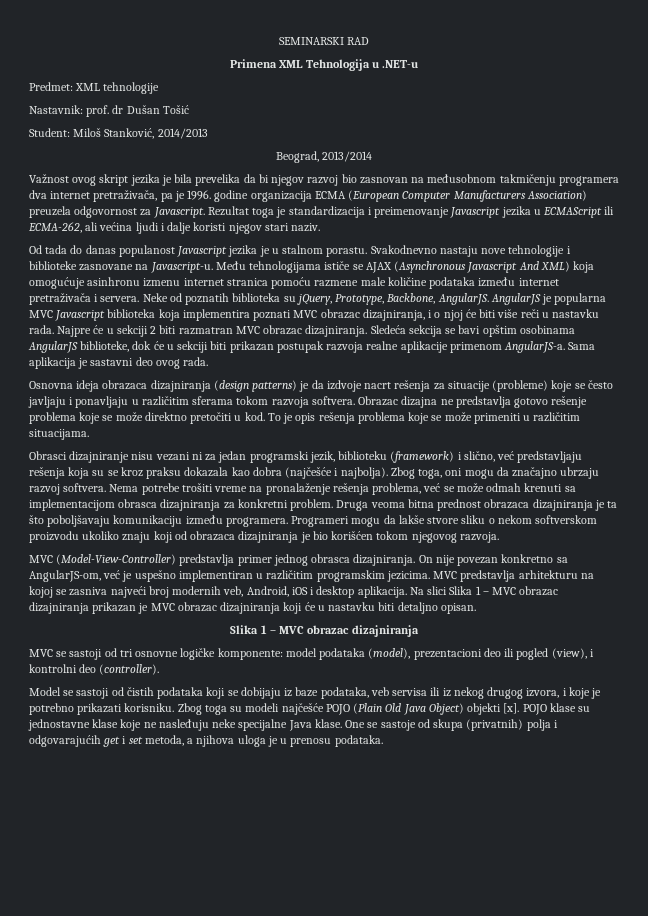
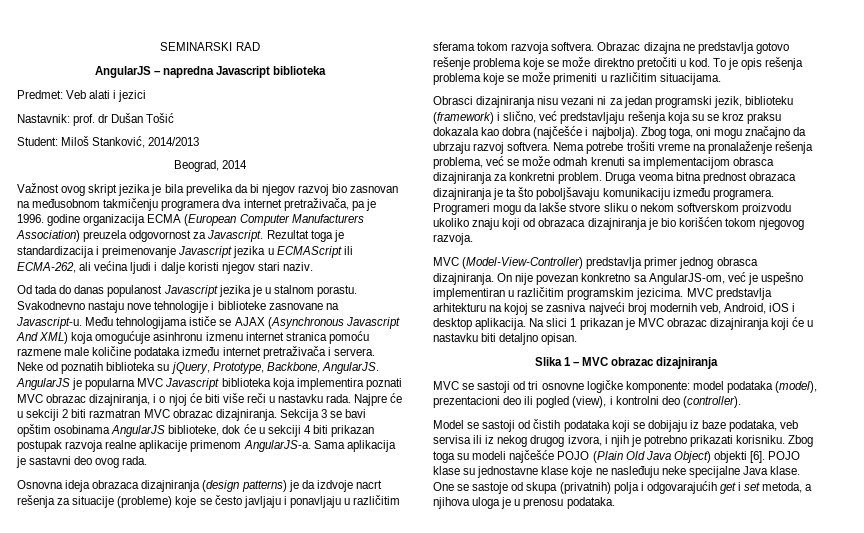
[230,59,418,71] [29,82,160,94] Primena XML Tehnologija u .NET-u // Predmet: XML tehnologije -> [94,66,327,78] [17,90,147,102] AngularJS – napredna Javascript biblioteka // Predmet: Veb alati i jezici
[322,151,373,162] 2013/2014 -> [222,160,248,169] 2014
[370,325,442,337] Sledeća sekcija -> [279,409,327,421] Sekcija 3
(209, 347) none -> [303,425,311,434] 4
[69,451,130,463] dizajniranje -> [476,96,536,108] dizajniranja
[496,467,558,479] da značajno -> [745,126,807,139] značajno da
[449,586,559,596] [29,602,89,614] Slika 1 – MVC obrazac dizajniranja -> [570,318,577,327] 1
[568,687,590,699] koje -> [610,435,629,447] njih
[503,703,520,714] [x]. -> [750,451,766,463] [6].

